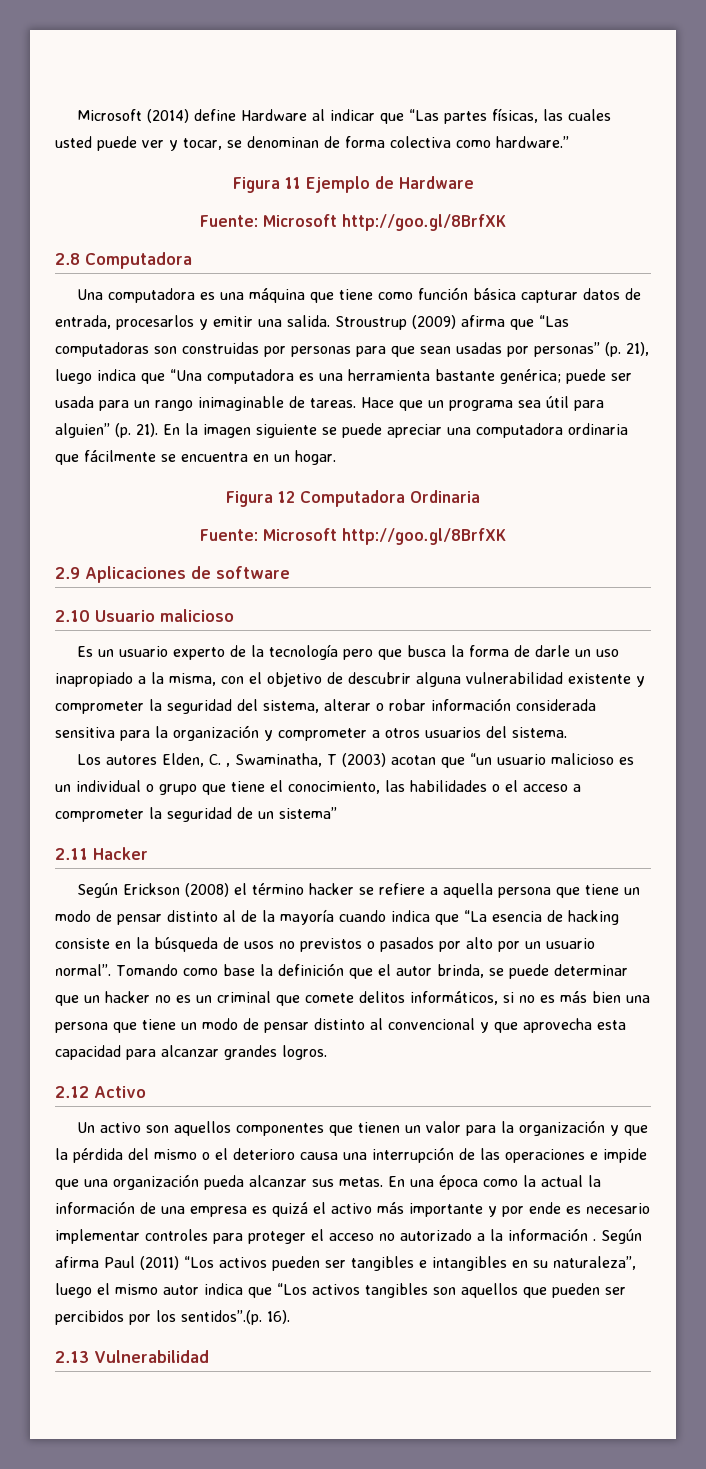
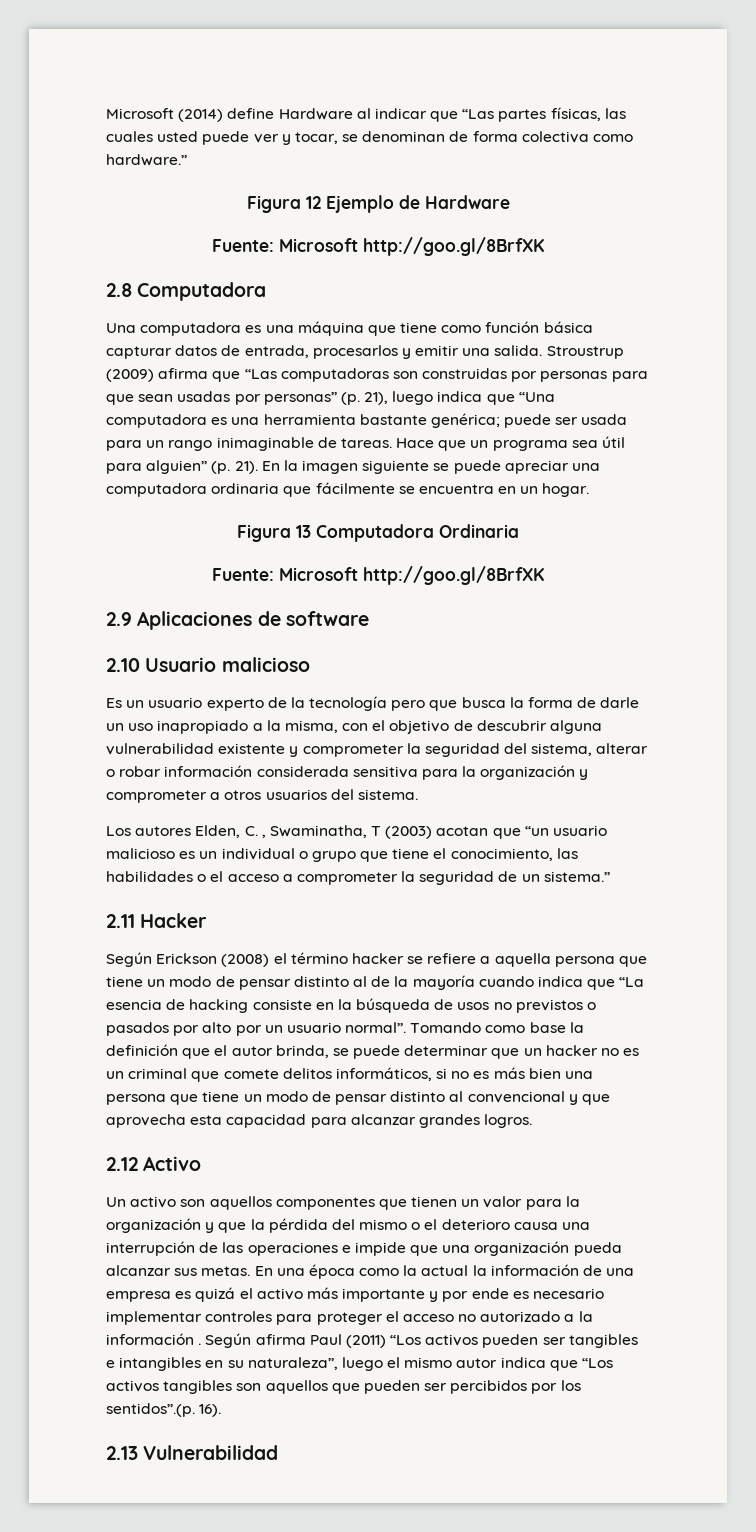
[284,177,301,189] 11 -> [305,196,321,209] 12
[278,491,295,503] 12 -> [296,525,311,538] 13
[279,807,337,819] sistema” -> [543,871,610,882] sistema.”

